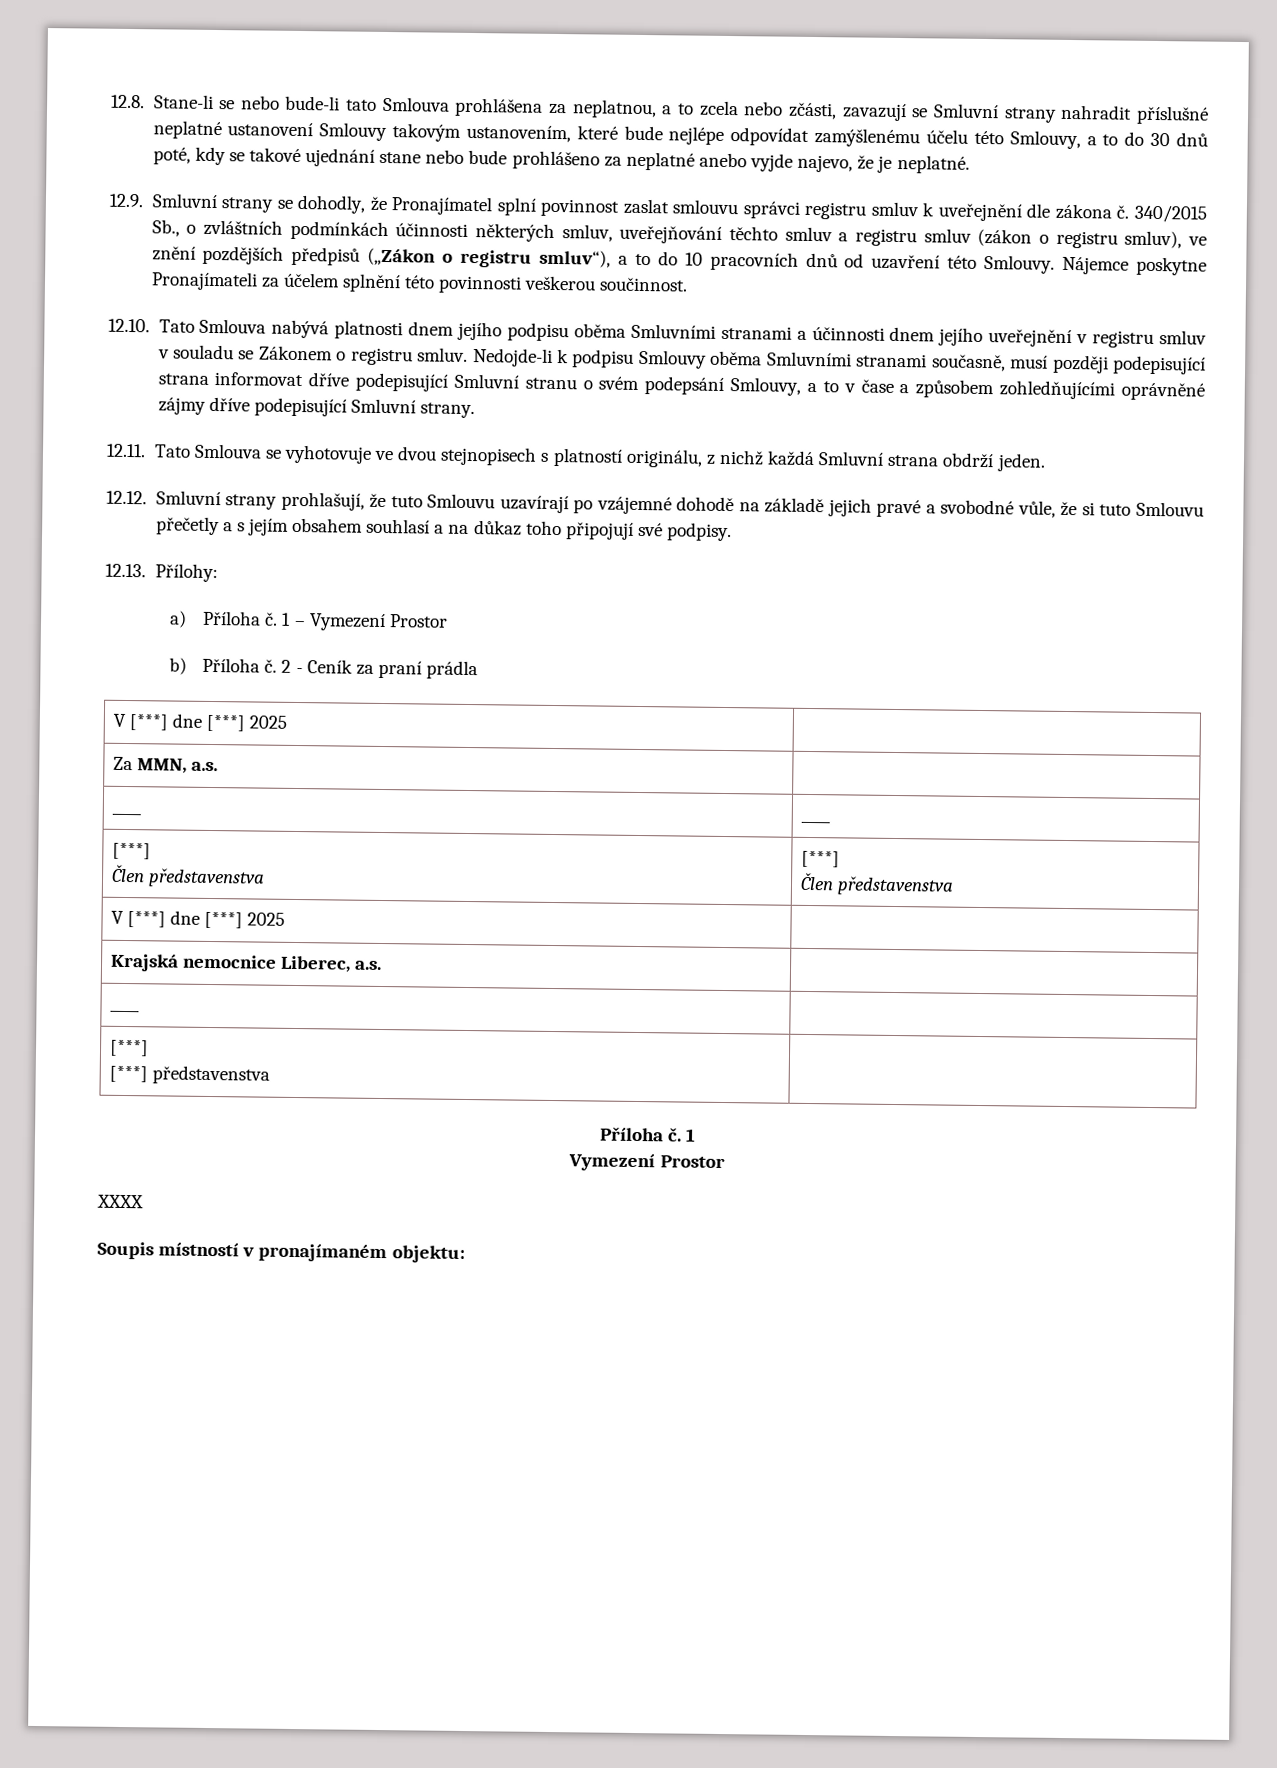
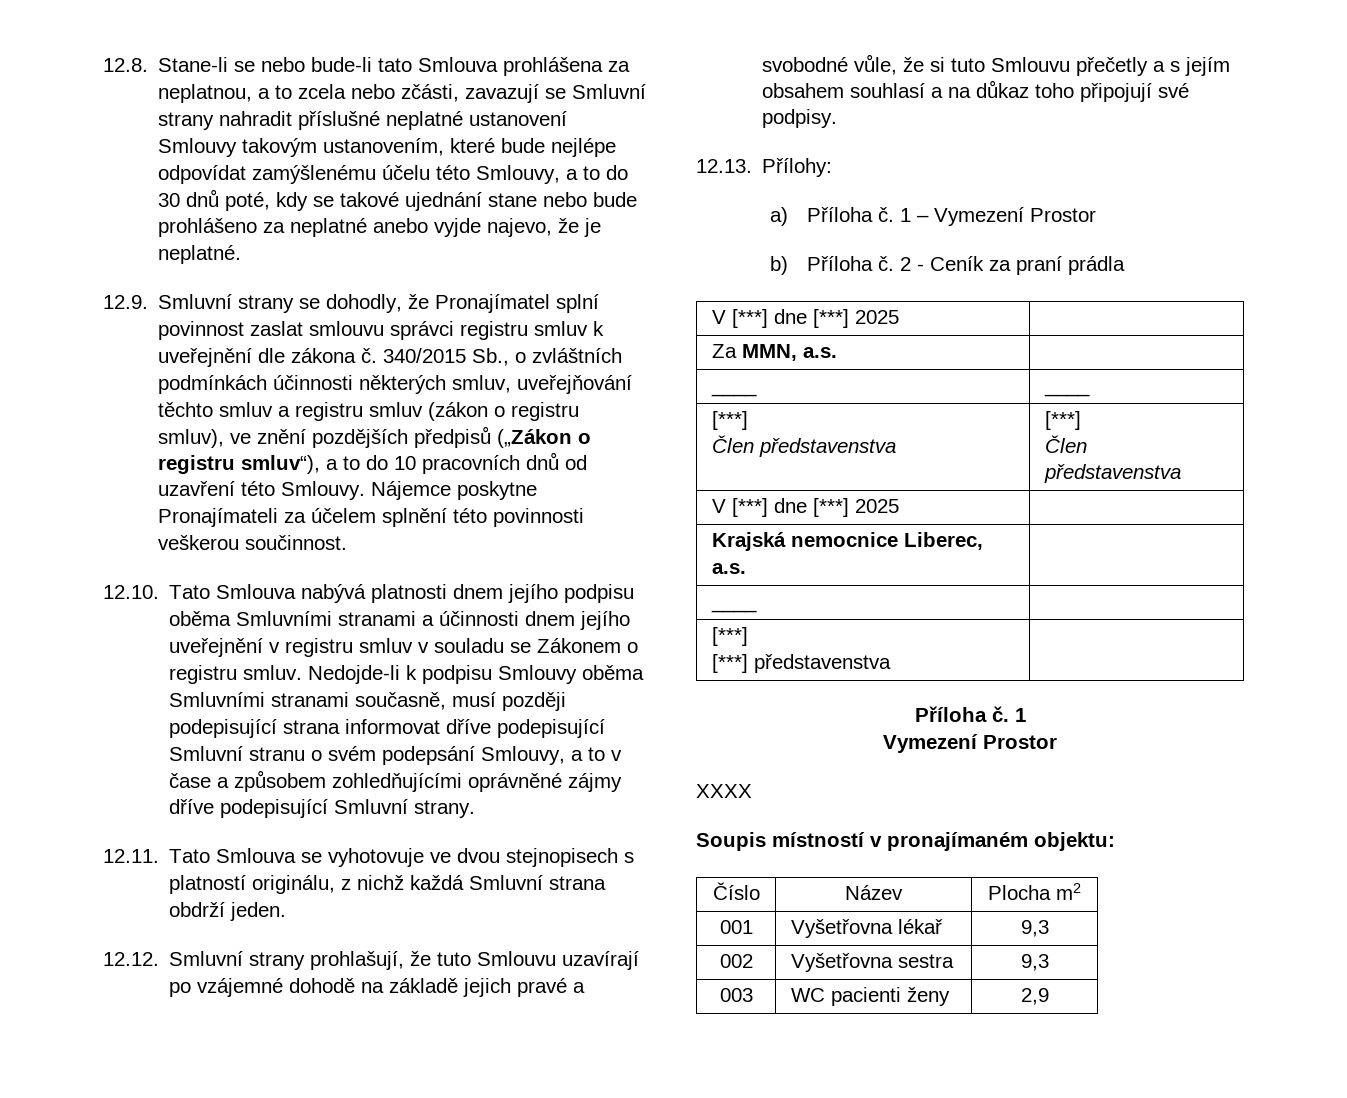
(465, 1254) none -> [712,882,760,900] [845,885,903,900] [988,883,1081,900] [719,920,753,934] [790,919,943,938] [1020,920,1049,937] [719,954,753,968] [790,953,954,972] [1020,954,1049,971] [719,988,753,1002] [790,987,950,1006] [1020,988,1049,1005] // Číslo | Název | Plocha m2 // 001 | Vyšetřovna lékař | 9,3 // 002 | Vyšetřovna sestra | 9,3 // 003 | WC pacienti ženy | 2,9

